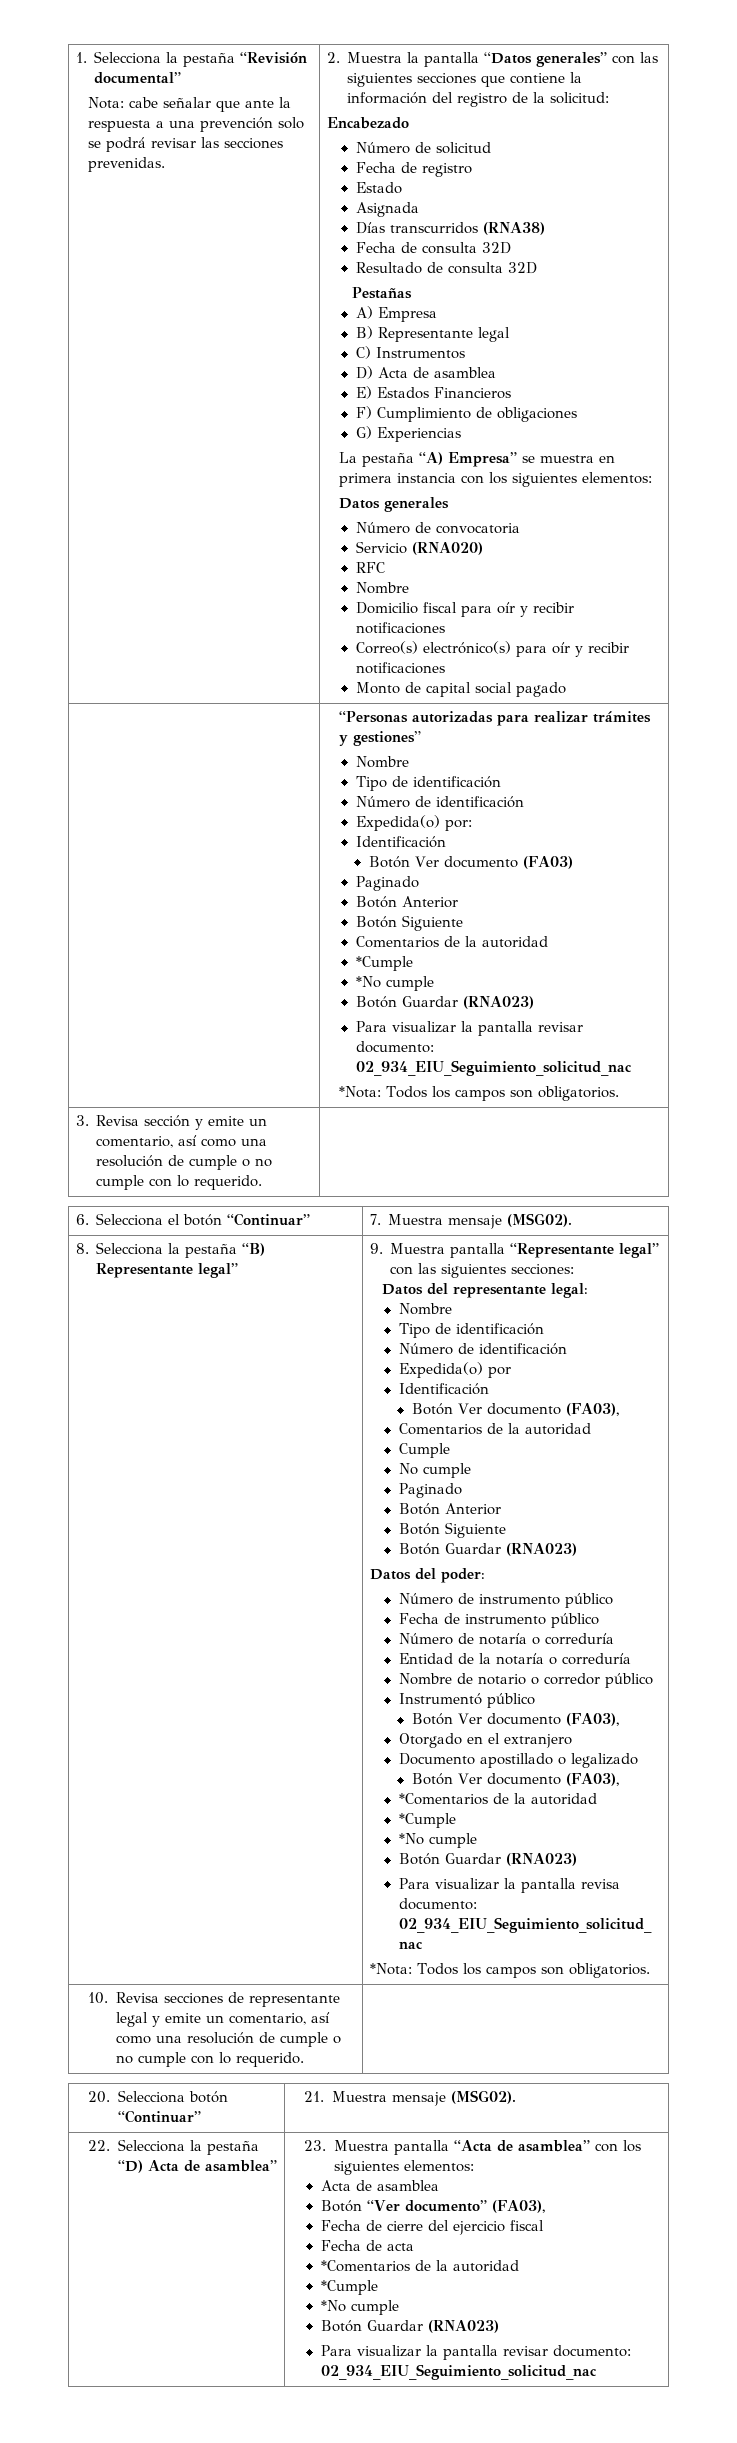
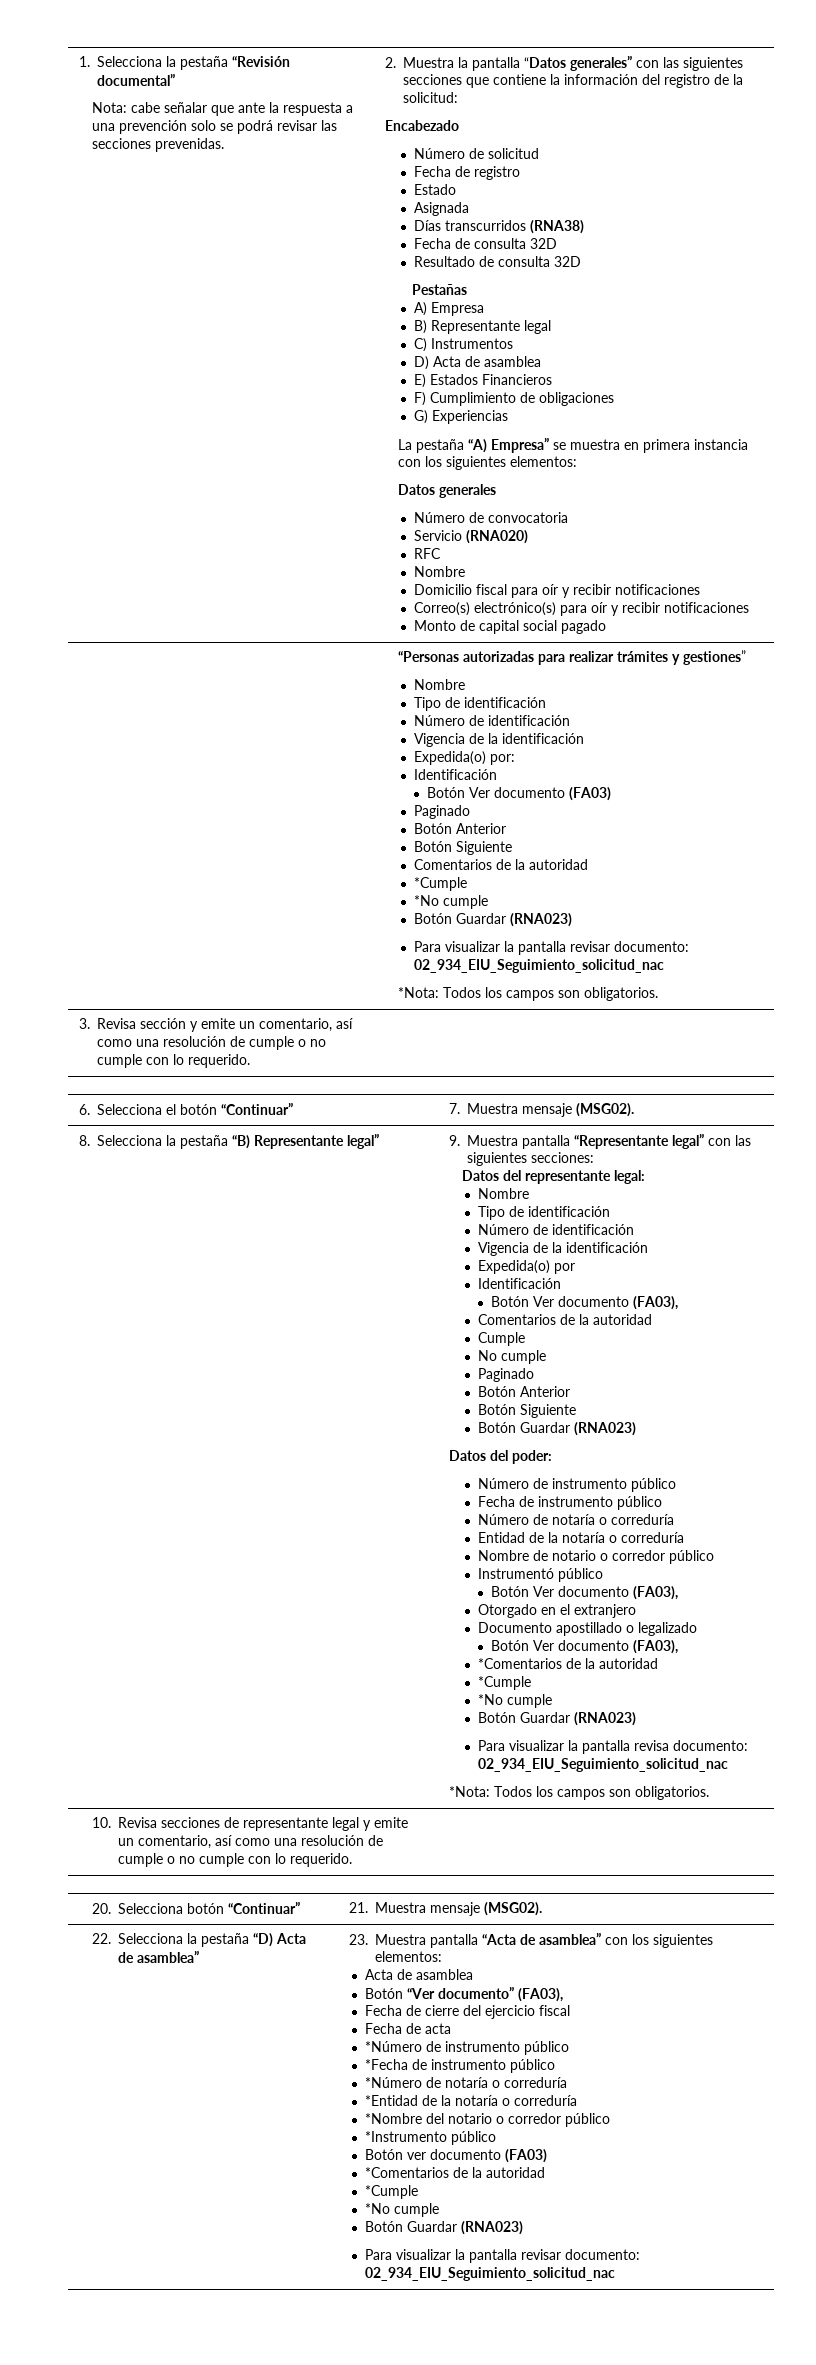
(524, 802) none -> [413,733,584,747] // Vigencia de la identificación
(567, 1349) none -> [477,1242,648,1256] // Vigencia de la identificación
(414, 2247) none -> [364,2041,569,2055] [364,2059,555,2073] [364,2077,567,2088] [364,2095,577,2106] [364,2113,610,2127] [364,2131,496,2145] [364,2149,547,2163] // *Número de instrumento público // *Fecha de instrumento público // *Número de notaría o correduría // *Entidad de la notaría o correduría // *Nombre del notario o corredor público // *Instrumento público // Botón ver documento (FA03)

